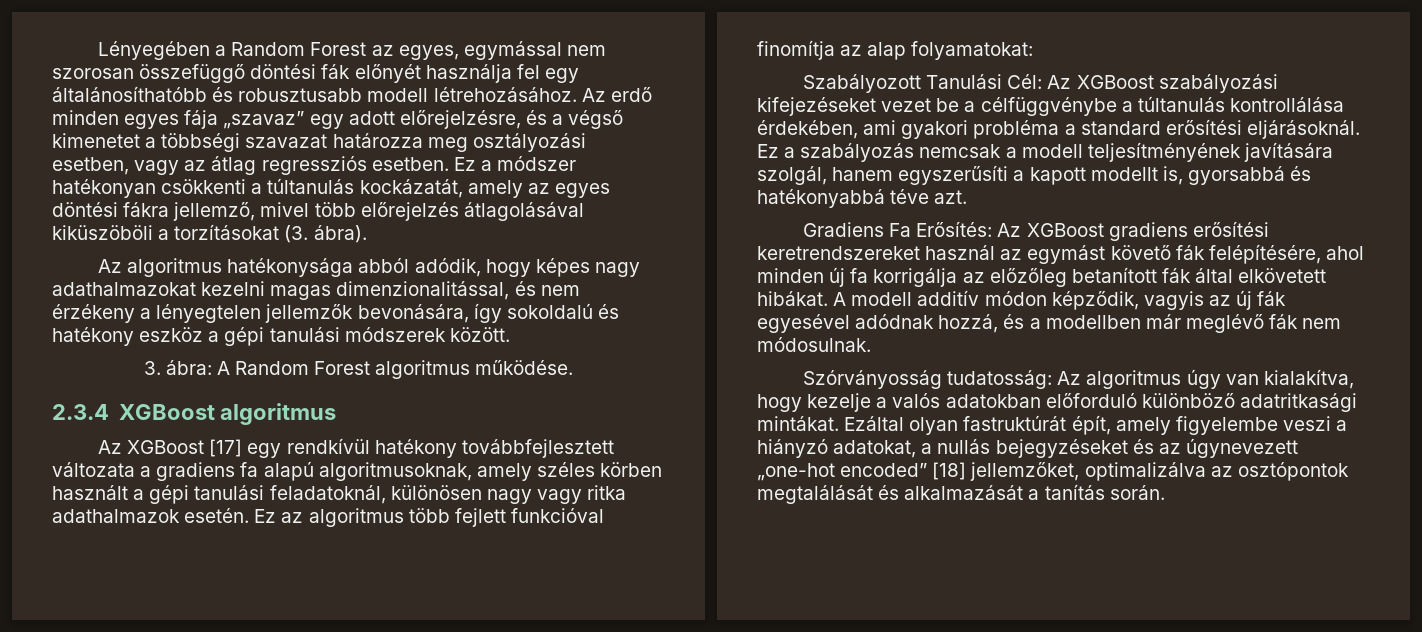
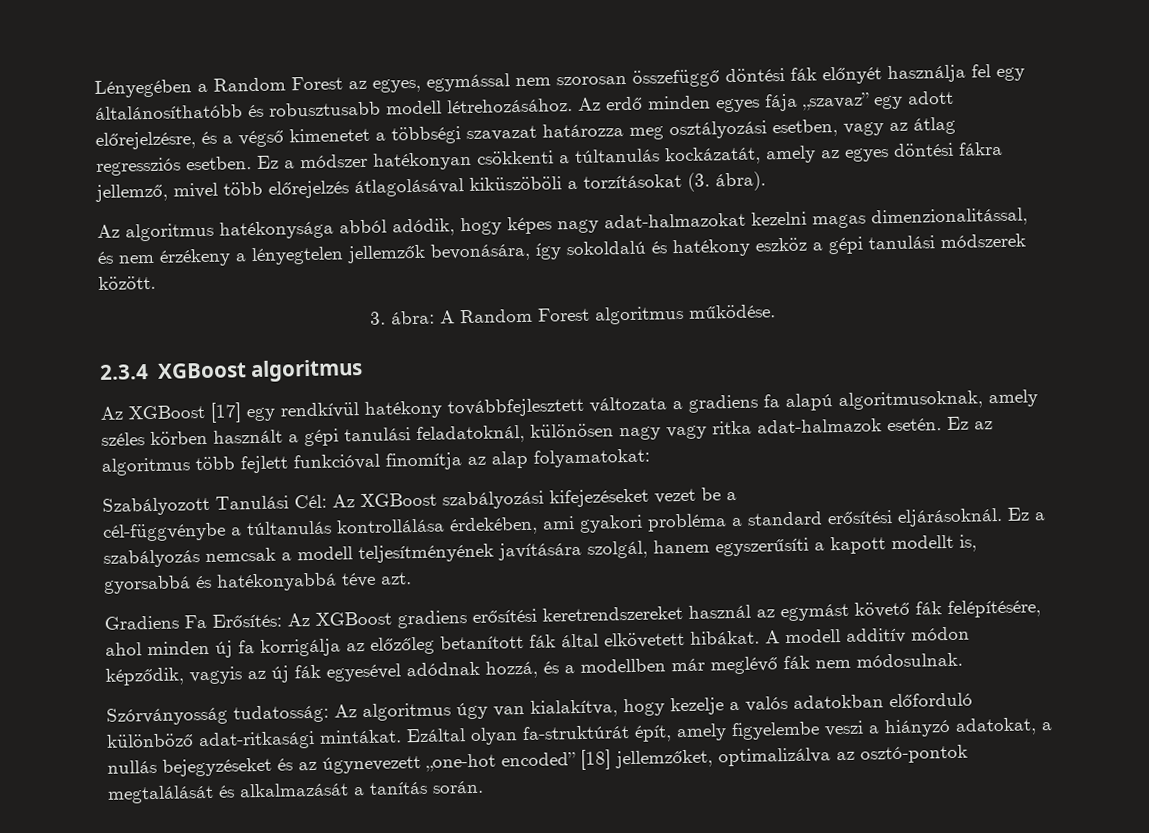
[52,282,196,296] adathalmazokat -> [604,212,746,229] adat-halmazokat
[52,509,180,523] adathalmazok -> [757,418,882,434] adat-halmazok
[980,97,1117,116] célfüggvénybe -> [102,522,226,542] // cél-függvénybe
[1239,393,1357,412] adatritkasági -> [198,730,315,751] adat-ritkasági
[963,415,1067,431] fastruktúrát -> [522,725,630,741] fa-struktúrát
[1237,462,1349,481] osztópontok -> [860,744,968,764] osztó-pontok

